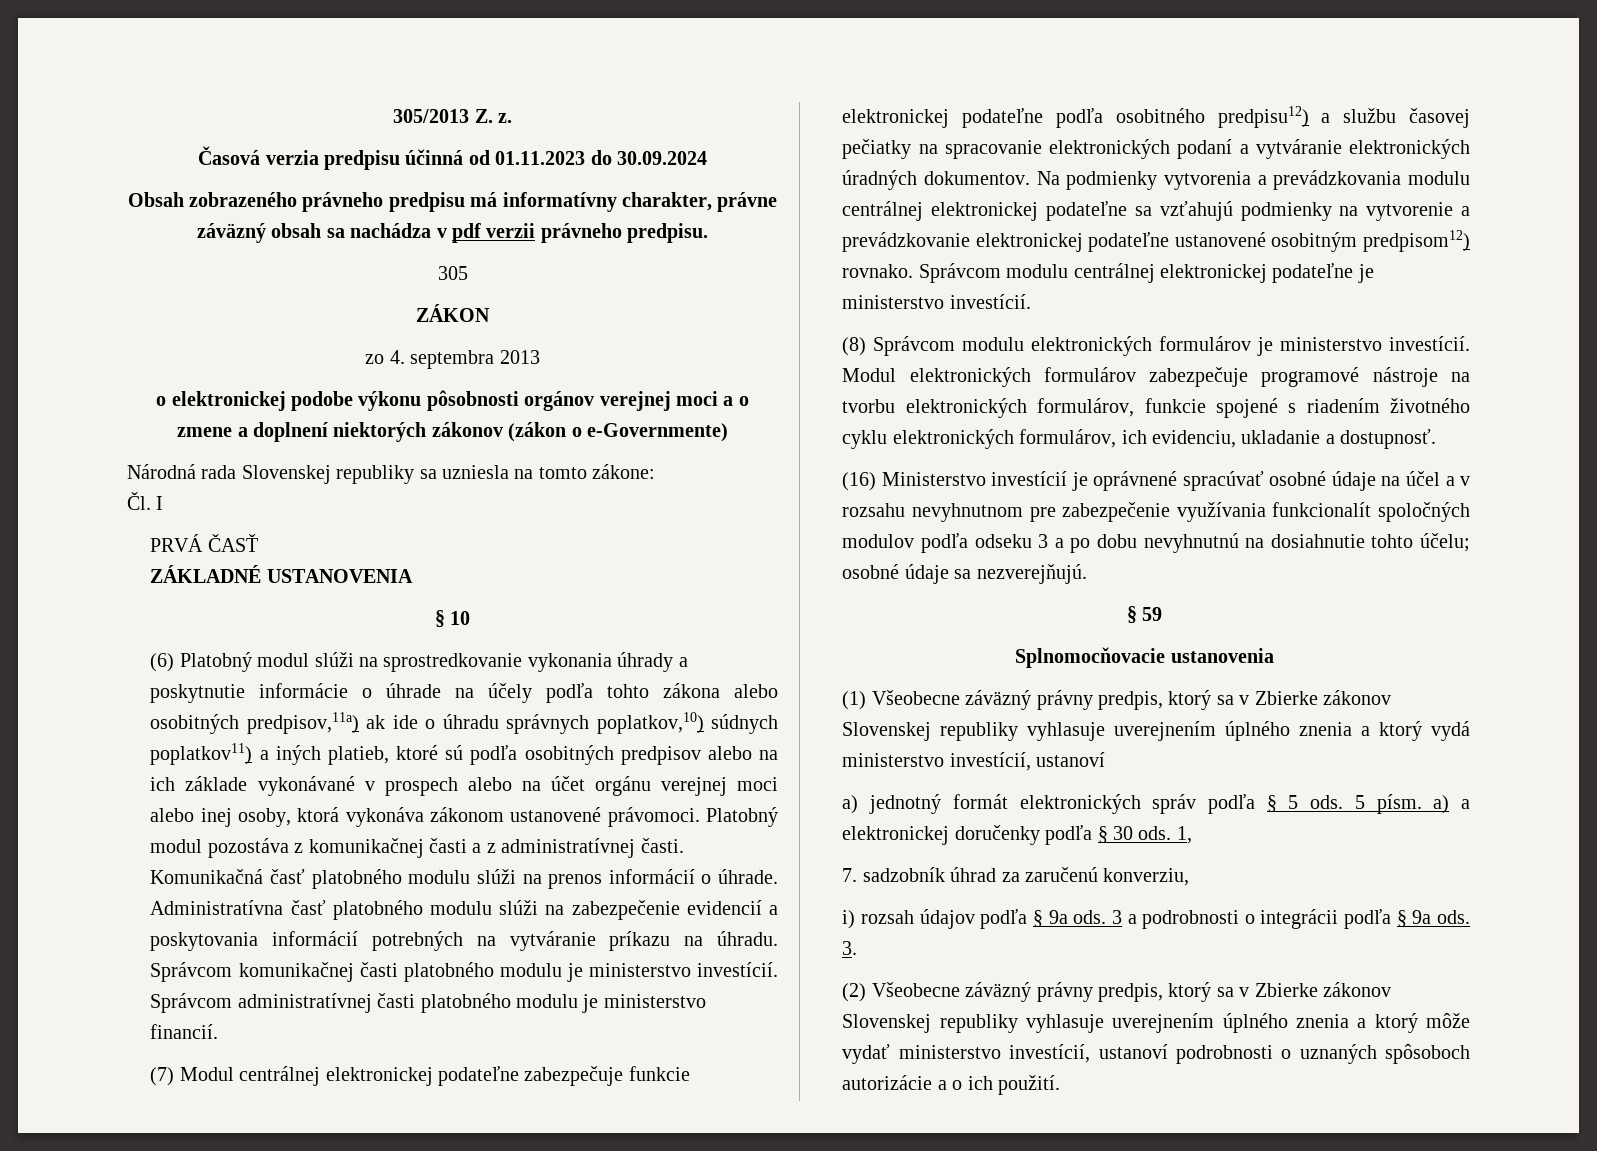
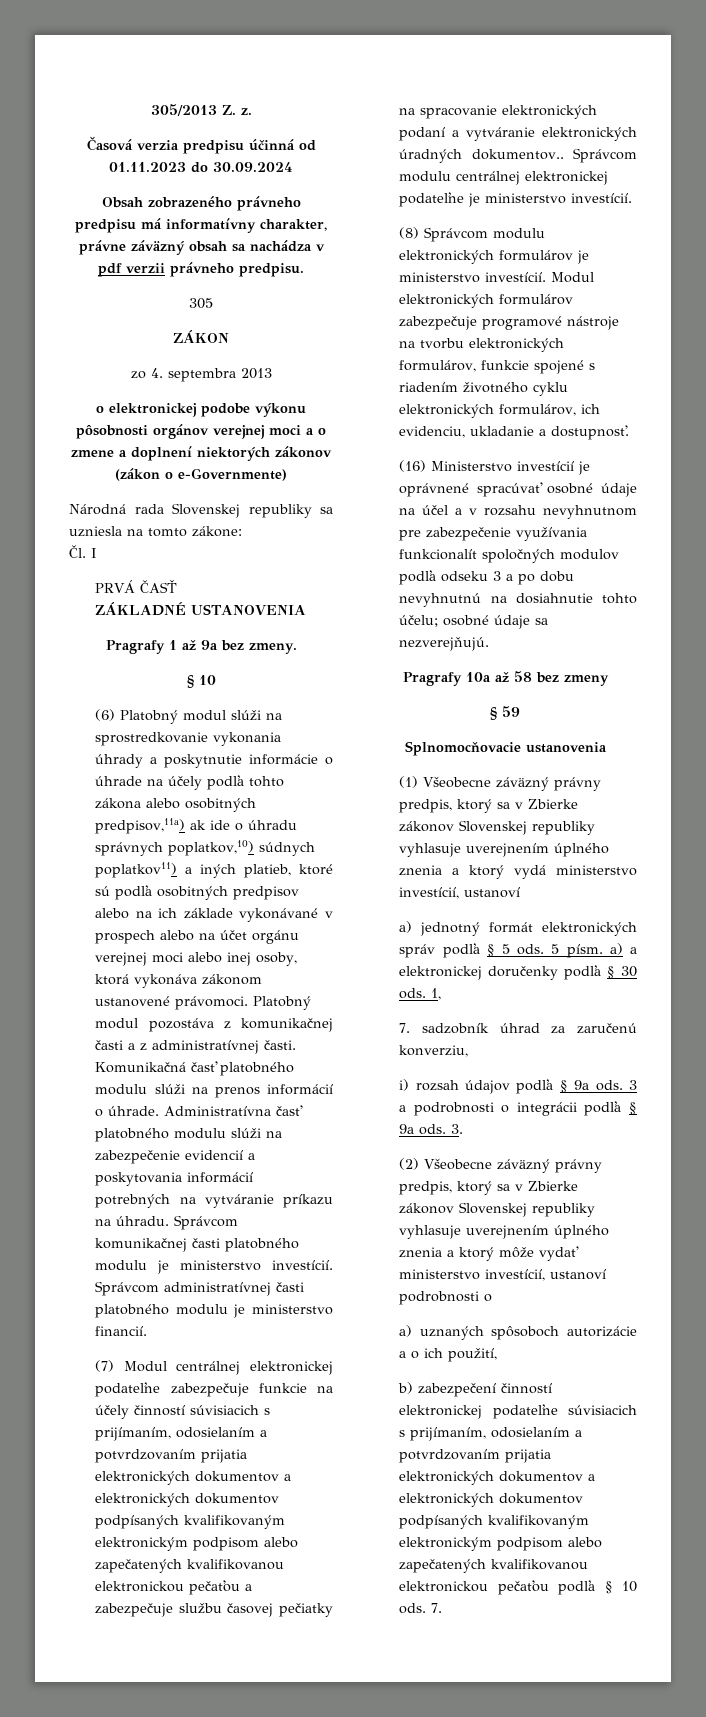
(413, 576) none -> [105,640,297,654] // Pragrafy 1 až 9a bez zmeny.
[842,106,1331,128] elektronickej podateľne podľa osobitného predpisu12) a -> [317,1386,333,1393] [95,1405,271,1419] [95,1427,268,1441] [95,1449,248,1463] [95,1471,292,1485] [95,1493,280,1507] [95,1515,286,1529] [95,1537,299,1551] [95,1559,285,1573] [95,1580,253,1595] [95,1603,174,1617] na účely činností súvisiacich s prijímaním, odosielaním a potvrdzovaním prijatia elektronických dokumentov a elektronických dokumentov podpísaných kvalifikovaným elektronickým podpisom alebo zapečatených kvalifikovanou elektronickou pečaťou a zabezpečuje
[924,170,1470,190] [842,201,1470,221] [842,230,1470,252] [842,264,914,278] dokumentov. Na podmienky vytvorenia a prevádzkovania modulu centrálnej elektronickej podateľne sa vzťahujú podmienky na vytvorenie a prevádzkovanie elektronickej podateľne ustanovené osobitným predpisom12) rovnako. -> [471,149,564,160] dokumentov..
(1087, 574) none -> [402,671,609,686] // Pragrafy 10a až 58 bez zmeny
(1292, 1054) none -> [399,1325,413,1337] // a)
[998,1075,1061,1095] použití. -> [448,1348,498,1362] [398,1382,554,1397] [399,1404,637,1419] [399,1427,583,1441] [399,1449,552,1463] [399,1471,596,1485] [399,1493,584,1507] [399,1515,590,1529] [399,1537,603,1551] [399,1559,589,1573] [399,1580,637,1595] [399,1603,443,1614] použití, // b) zabezpečení činností elektronickej podateľne súvisiacich s prijímaním, odosielaním a potvrdzovaním prijatia elektronických dokumentov a elektronických dokumentov podpísaných kvalifikovaným elektronickým podpisom alebo zapečatených kvalifikovanou elektronickou pečaťou podľa § 10 ods. 7.

